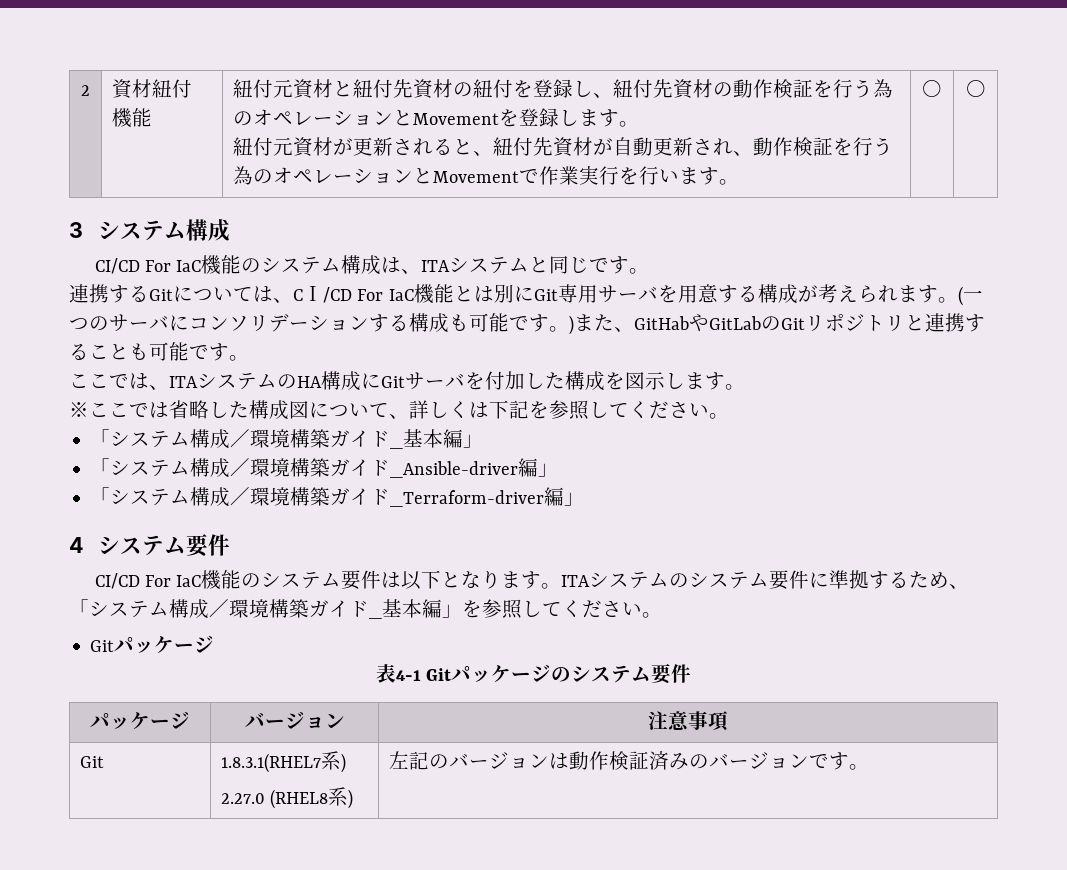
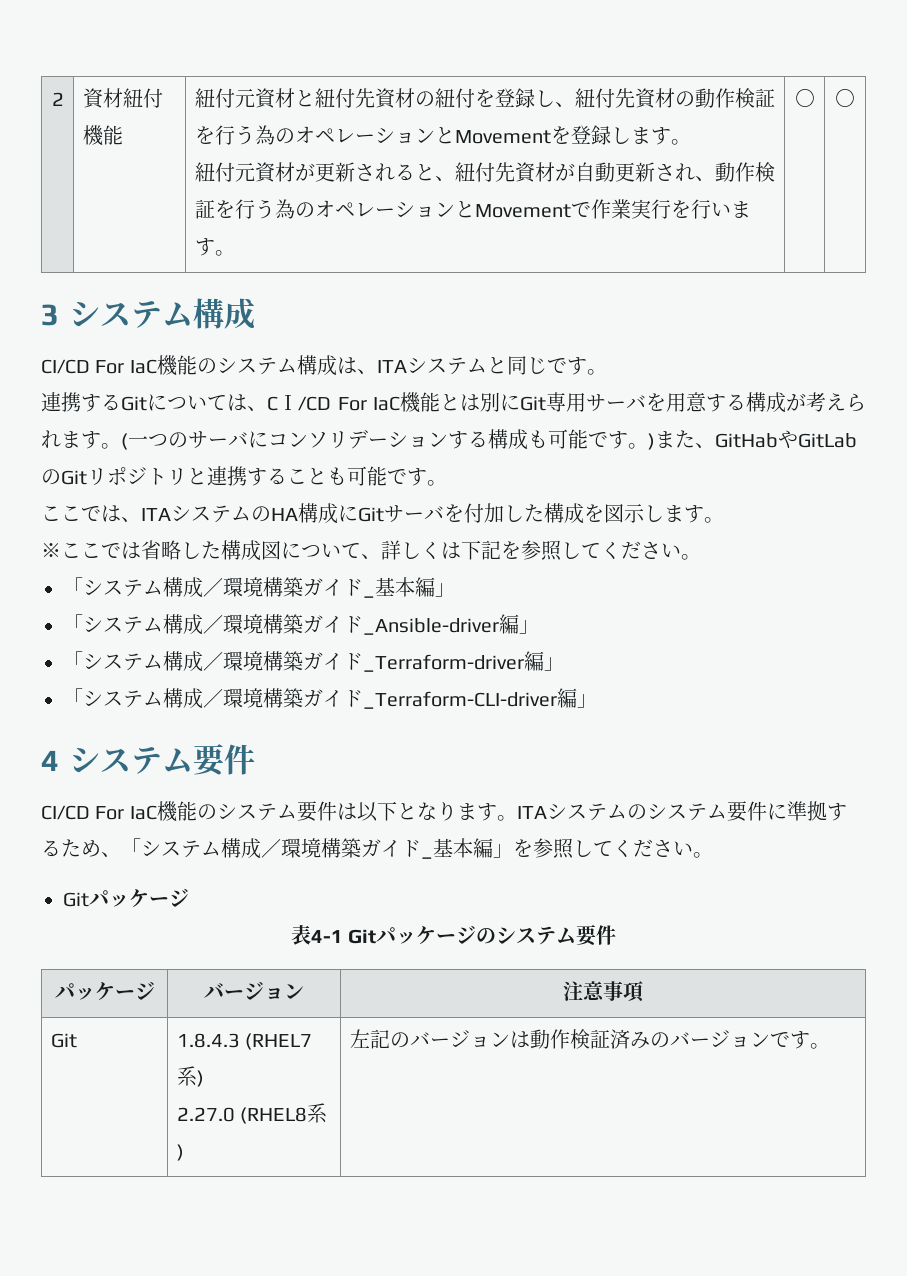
(585, 499) none -> [63,688,597,709] // 「システム構成／環境構築ガイド_Terraform-CLI-driver編」
[221,753,322,773] 1.8.3.1(RHEL7 -> [176,1033,312,1050] 1.8.4.3 (RHEL7

